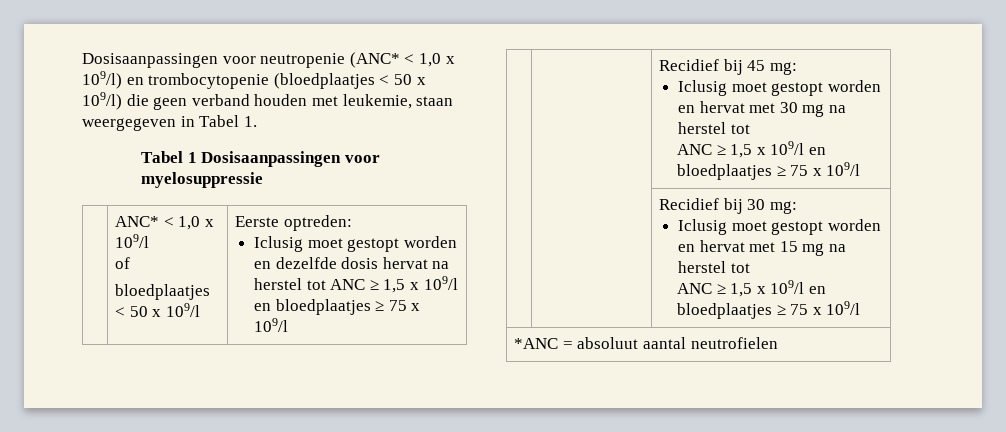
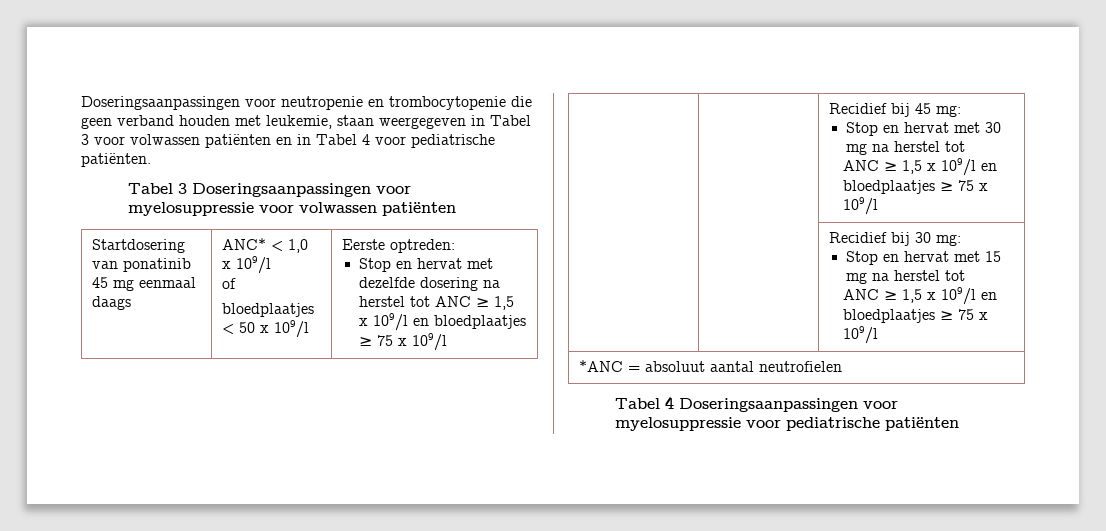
[82,53,218,68] Dosisaanpassingen -> [81,96,240,110] Doseringsaanpassingen
[349,52,455,68] [82,71,426,89] [82,92,122,110] (ANC* < 1,0 x 109/l) en trombocytopenie (bloedplaatjes < 50 x 109/l) -> [368,96,506,110] en trombocytopenie
[243,116,257,127] [141,151,380,167] [141,172,264,188] 1. // Tabel 1 Dosisaanpassingen voor myelosuppressie // -> [81,134,495,148] [81,153,151,167] [127,183,411,197] [127,202,456,216] [91,239,185,253] [91,258,191,272] [91,277,196,291] [91,296,131,310] 3 voor volwassen patiënten en in Tabel 4 voor pediatrische patiënten. // Tabel 3 Doseringsaanpassingen voor myelosuppressie voor volwassen patiënten // Startdosering van ponatinib 45 mg eenmaal daags
[254,236,457,252] [254,257,428,269] Iclusig moet gestopt worden en dezelfde dosis hervat -> [359,258,494,272] [359,277,479,291] Stop en hervat met dezelfde dosering
[678,80,881,96] Iclusig moet gestopt worden -> [846,122,879,136] Stop
[678,219,881,235] Iclusig moet gestopt worden -> [846,251,879,265] Stop
(778, 343) none -> [614,396,898,412] [614,417,959,431] // Tabel 4 Doseringsaanpassingen voor myelosuppressie voor pediatrische patiënten

